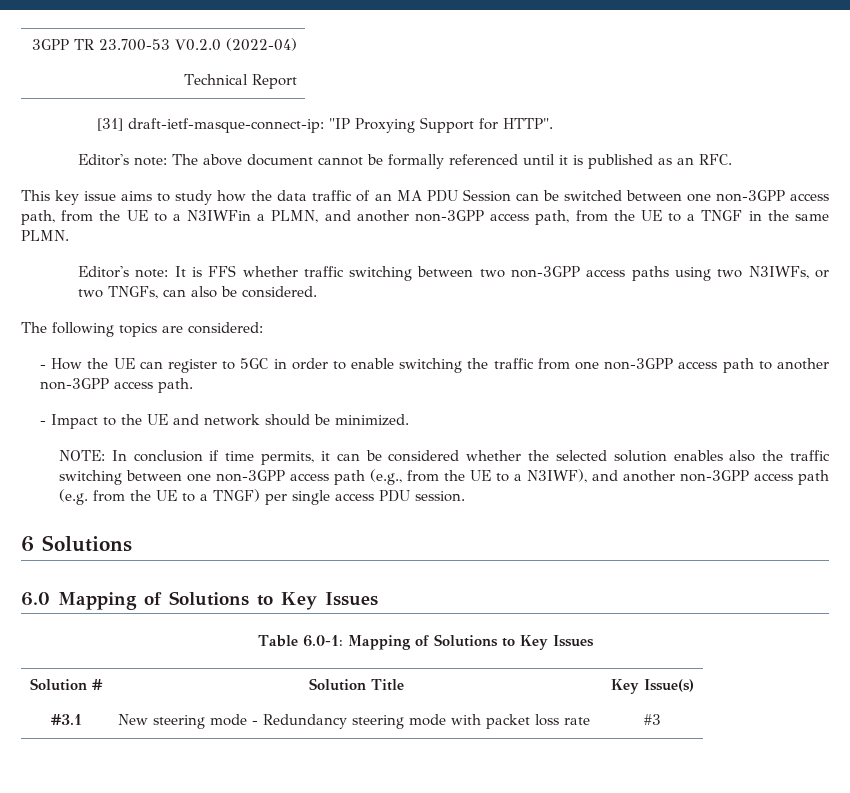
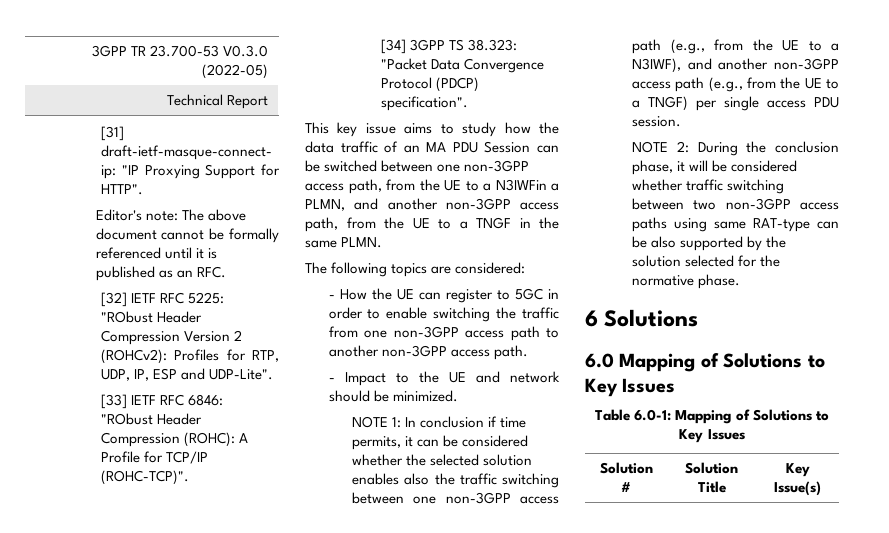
[174,38,297,51] V0.2.0 (2022-04) -> [223,45,269,57] [202,64,269,79] V0.3.0 (2022-05)
(732, 159) none -> [101,292,225,307] [101,311,203,323] [101,330,243,345] [101,349,279,364] [101,368,274,381] [101,394,224,409] [101,413,203,425] [101,432,249,447] [101,451,209,464] [101,470,190,485] [381,39,518,54] [381,58,545,73] [381,77,480,92] [381,96,469,111] // [32] IETF RFC 5225: "RObust Header Compression Version 2 (ROHCv2): Profiles for RTP, UDP, IP, ESP and UDP-Lite". // [33] IETF RFC 6846: "RObust Header Compression (ROHC): A Profile for TCP/IP (ROHC-TCP)". // [34] 3GPP TS 38.323: "Packet Data Convergence Protocol (PDCP) specification".
[77,265,829,281] [77,286,317,299] // Editor's note: It is FFS whether traffic switching between two non-3GPP access paths using two N3IWFs, or two TNGFs, can also be considered. -> (383, 242) none
[58,450,105,461] NOTE: -> [352,416,402,428] NOTE 1:
[58,489,88,505] (e.g. -> [708,77,743,92] (e.g.,
(465, 496) none -> [632,141,839,156] [632,160,798,175] [632,179,785,194] [632,198,839,210] [632,217,839,232] [632,236,787,251] [632,255,781,267] [632,274,741,289] // NOTE 2: During the conclusion phase, it will be considered whether traffic switching between two non-3GPP access paths using same RAT-type can be also supported by the solution selected for the normative phase.
[50,714,82,725] [118,714,591,729] [644,714,661,725] // #3.1 | New steering mode - Redundancy steering mode with packet loss rate | #3 -> (821, 488) none

